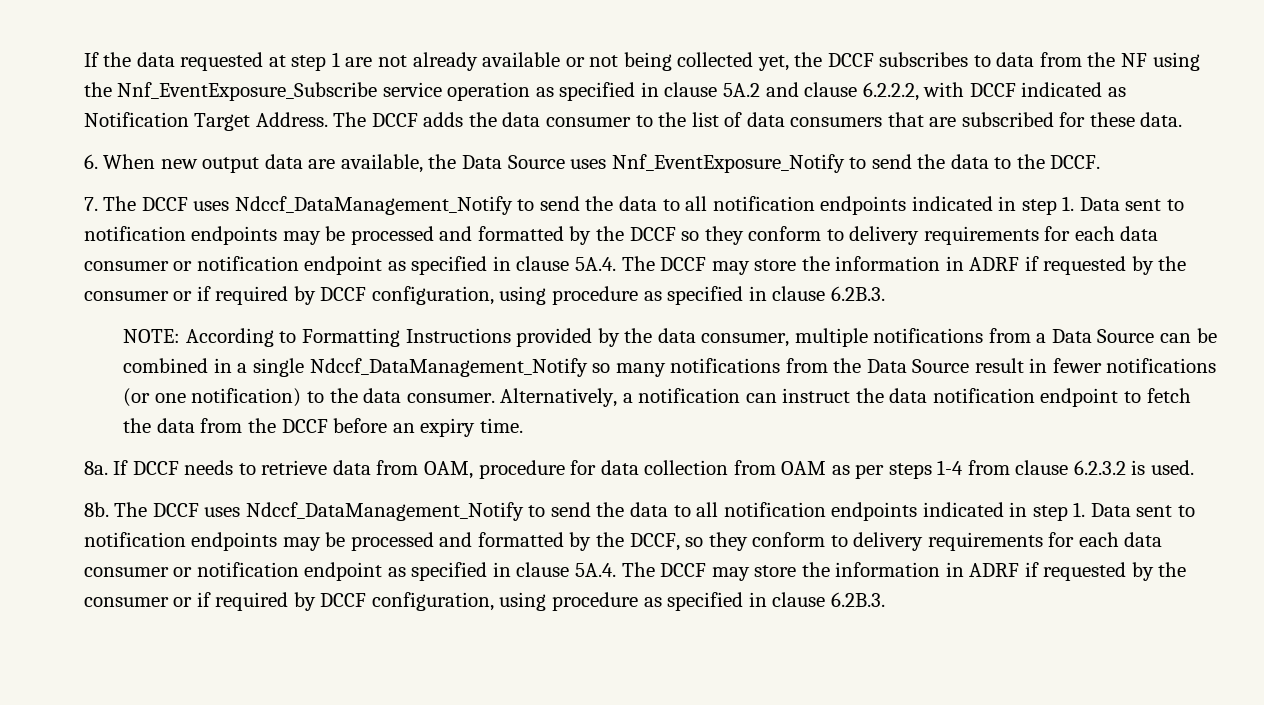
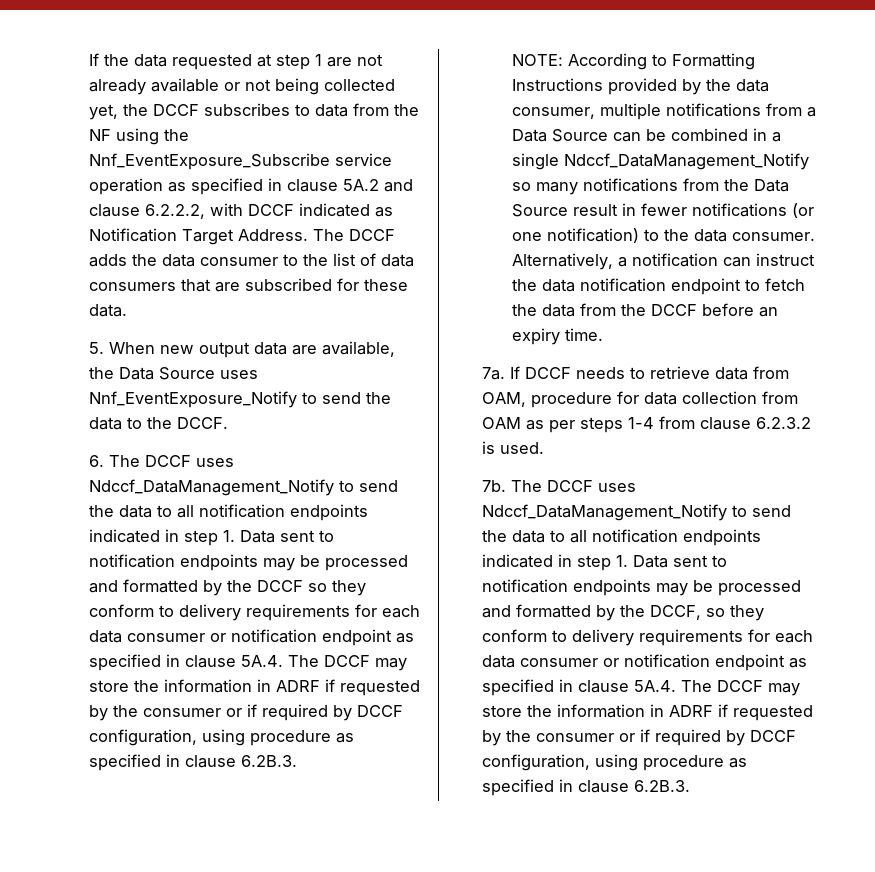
[83,154,98,169] 6. -> [88,342,104,354] 5.
[83,197,98,211] 7. -> [88,455,104,467] 6.
[83,461,108,475] 8a. -> [481,367,505,380] 7a.
[83,502,109,517] 8b. -> [481,480,506,492] 7b.

